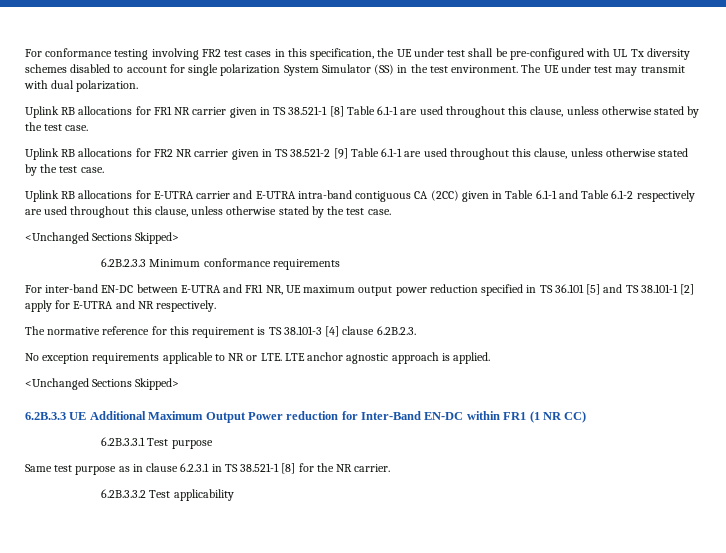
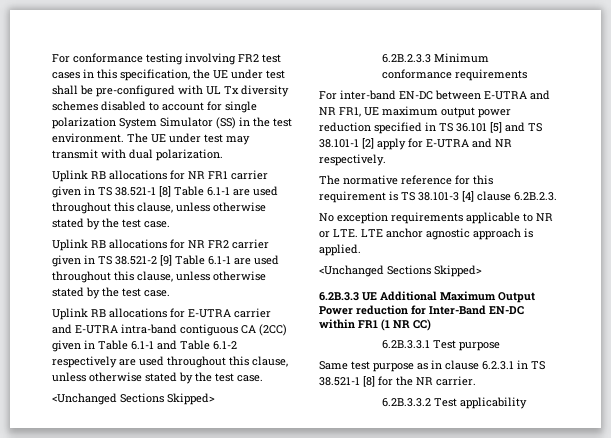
[153,106,191,115] FR1 NR -> [188,171,228,179] NR FR1
[153,149,193,157] FR2 NR -> [188,240,229,248] NR FR2
[245,284,283,295] FR1 NR, -> [319,107,361,117] NR FR1,

